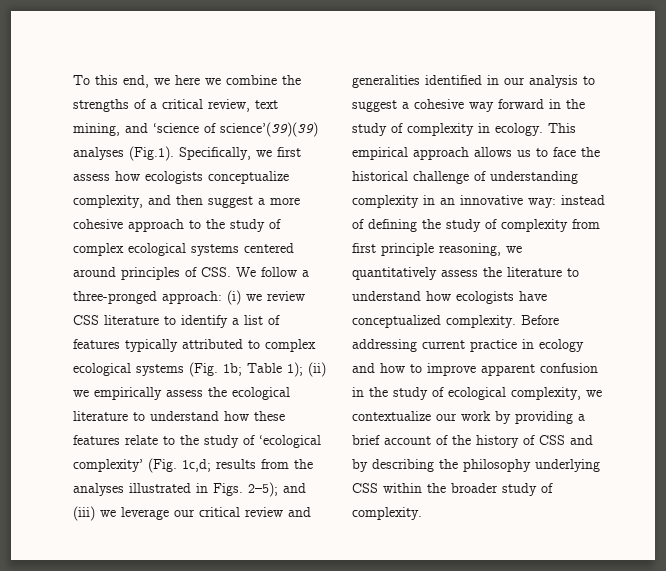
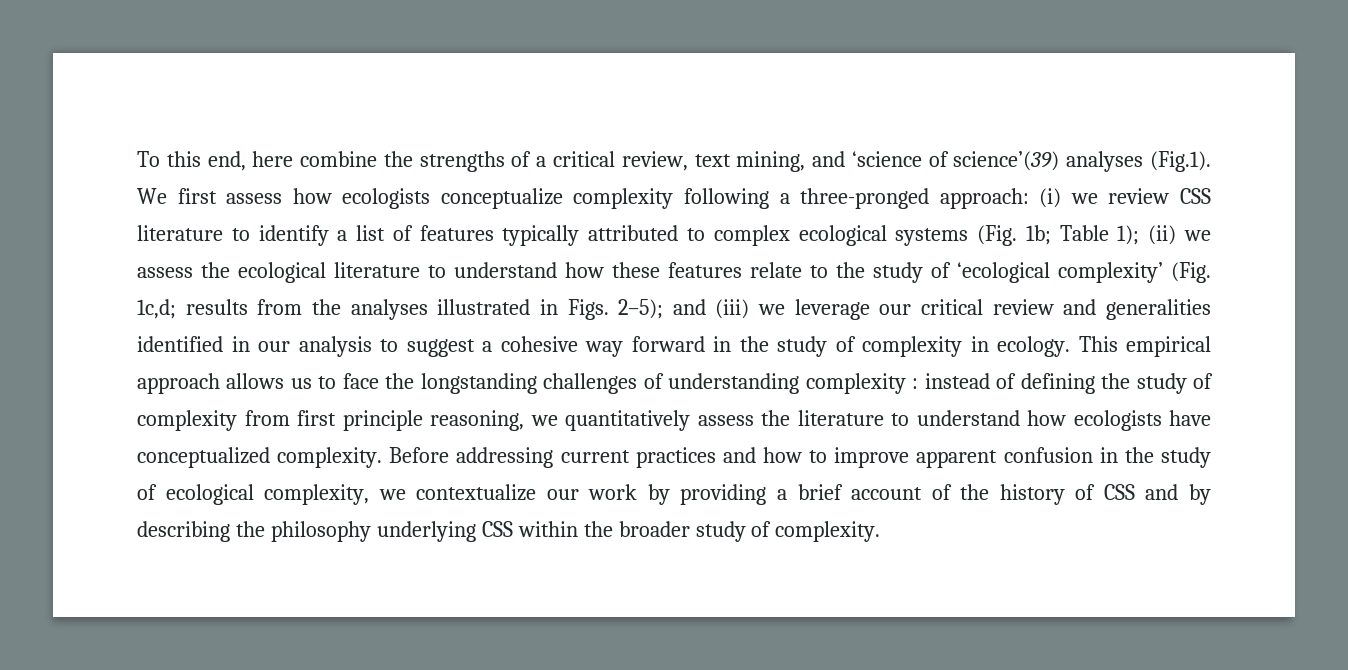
[154,75,221,85] we here we -> [252,151,294,167] here
[220,122,318,137] science’(39)(39) -> [953,151,1060,171] science’(39)
[179,147,272,160] Specifically, we -> [137,188,167,204] We
[73,195,300,208] [73,219,281,232] [73,243,294,256] [73,267,297,280] complexity, and then suggest a more cohesive approach to the study of complex ecological systems centered around principles of CSS. We follow -> [573,188,769,209] complexity following
[94,387,162,400] empirically -> (1212, 235) none
[352,171,469,184] historical challenge -> [420,373,638,394] longstanding challenges
[423,195,556,208] in an innovative way: -> [912,378,919,389] :
[470,339,584,352] practice in ecology -> [635,447,716,468] practices

